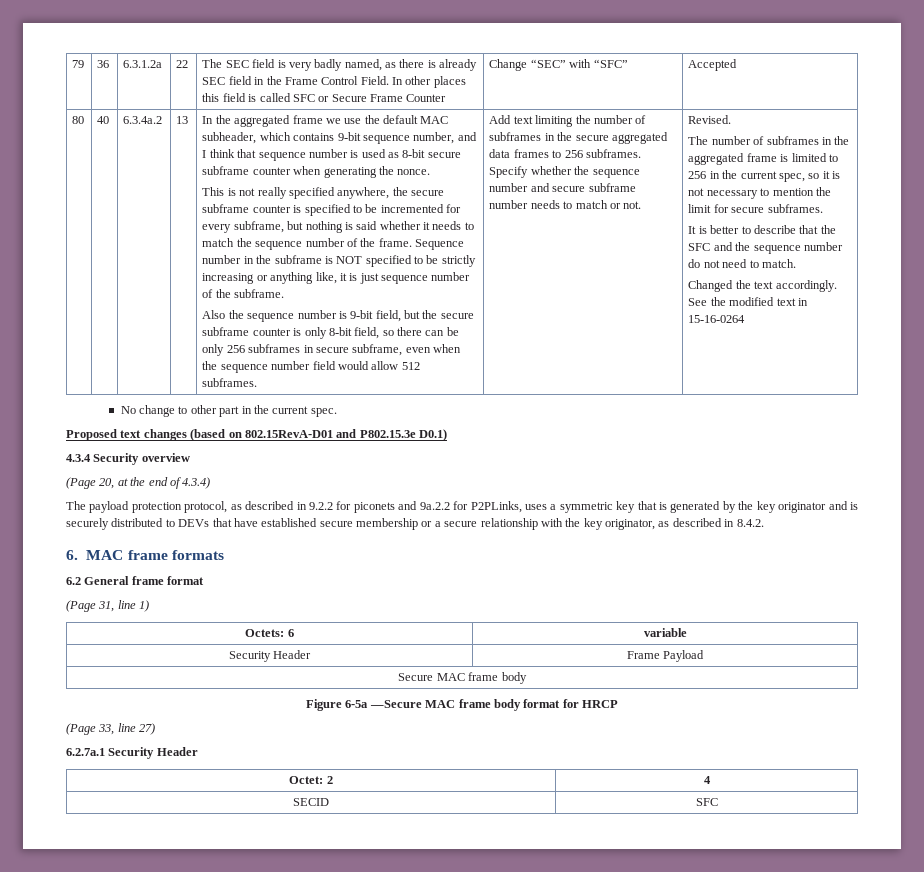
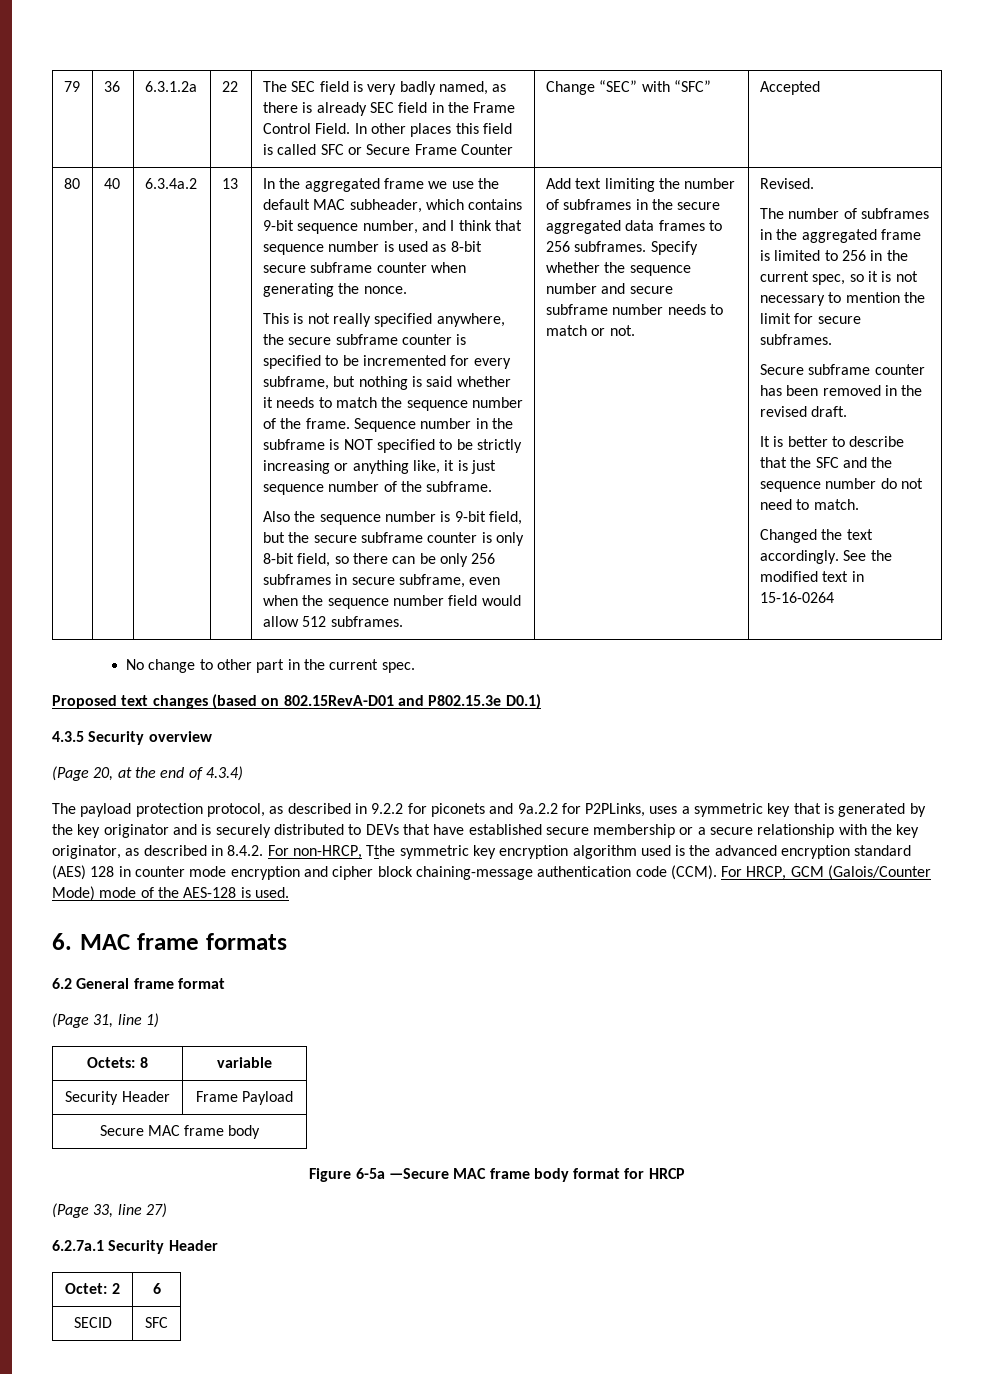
(823, 208) none -> [759,364,925,375] [759,385,923,396] [759,406,848,417] // Secure subframe counter has been removed in the revised draft.
[66,454,91,462] 4.3.4 -> [52,731,84,742] 4.3.5
(764, 523) none -> [267,845,912,859] [52,865,932,880] [52,886,289,901] For non-HRCP, Tthe symmetric key encryption algorithm used is the advanced encryption standard (AES) 128 in counter mode encryption and cipher block chaining-message authentication code (CCM). For HRCP, GCM (Galois/Counter Mode) mode of the AES-128 is used.
[287,629,294,637] 6 -> [139,1057,148,1068] 8
[703,776,711,784] 4 -> [152,1283,161,1294] 6

